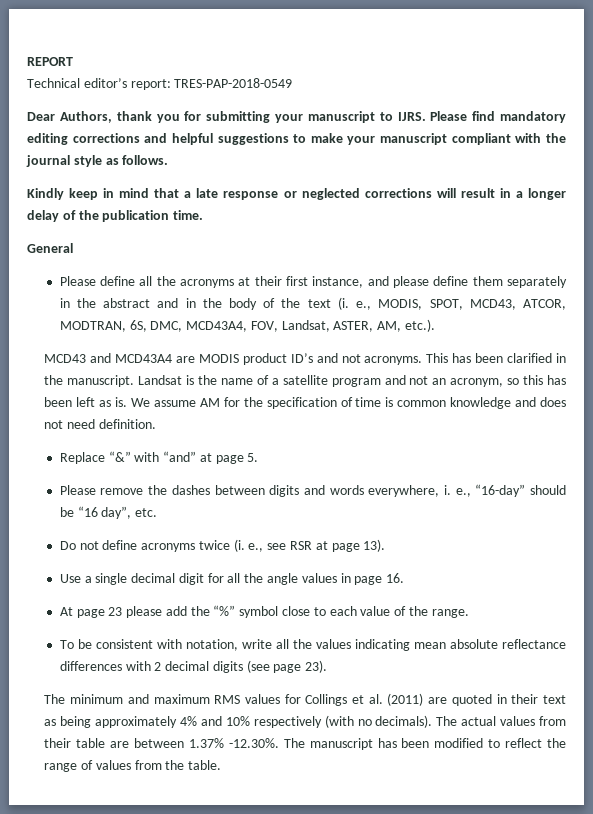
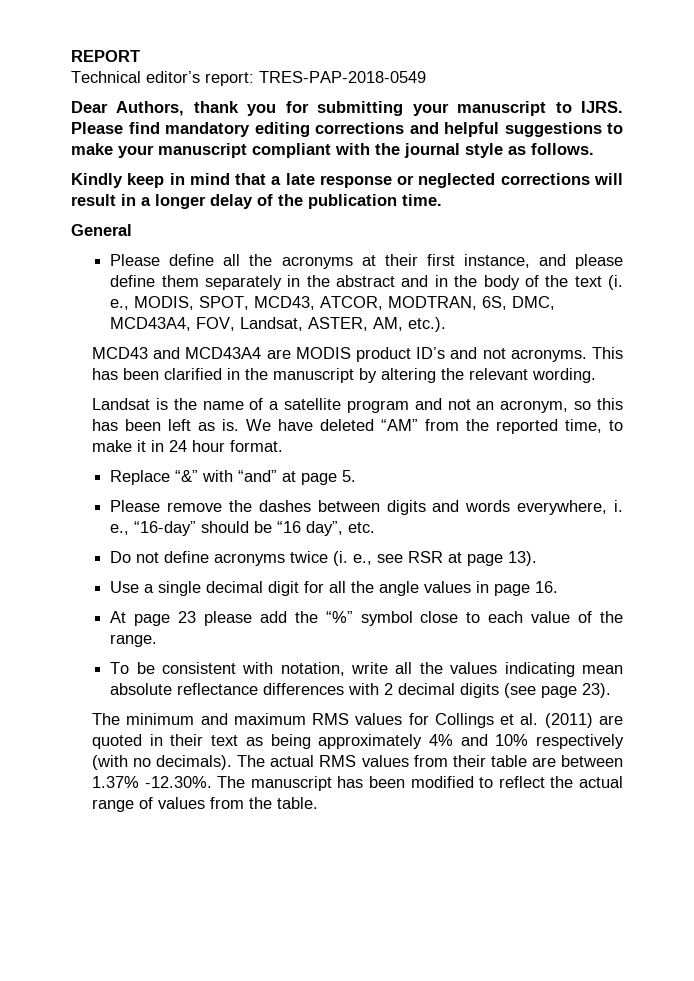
[67,375,135,387] manuscript. -> [273,368,597,383] manuscript by altering the relevant wording. //
[153,397,566,409] [44,419,156,429] assume AM for the specification of time is common knowledge and does not need definition. -> [278,419,624,434] [92,440,284,452] have deleted “AM” from the reported time, to make it in 24 hour format.
(497, 721) none -> [319,755,357,767] RMS
(566, 743) none -> [579,776,624,788] actual

